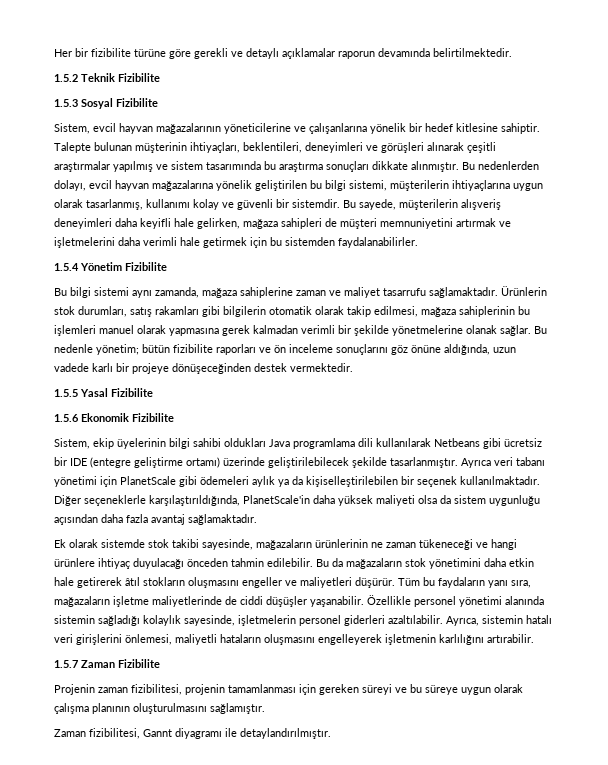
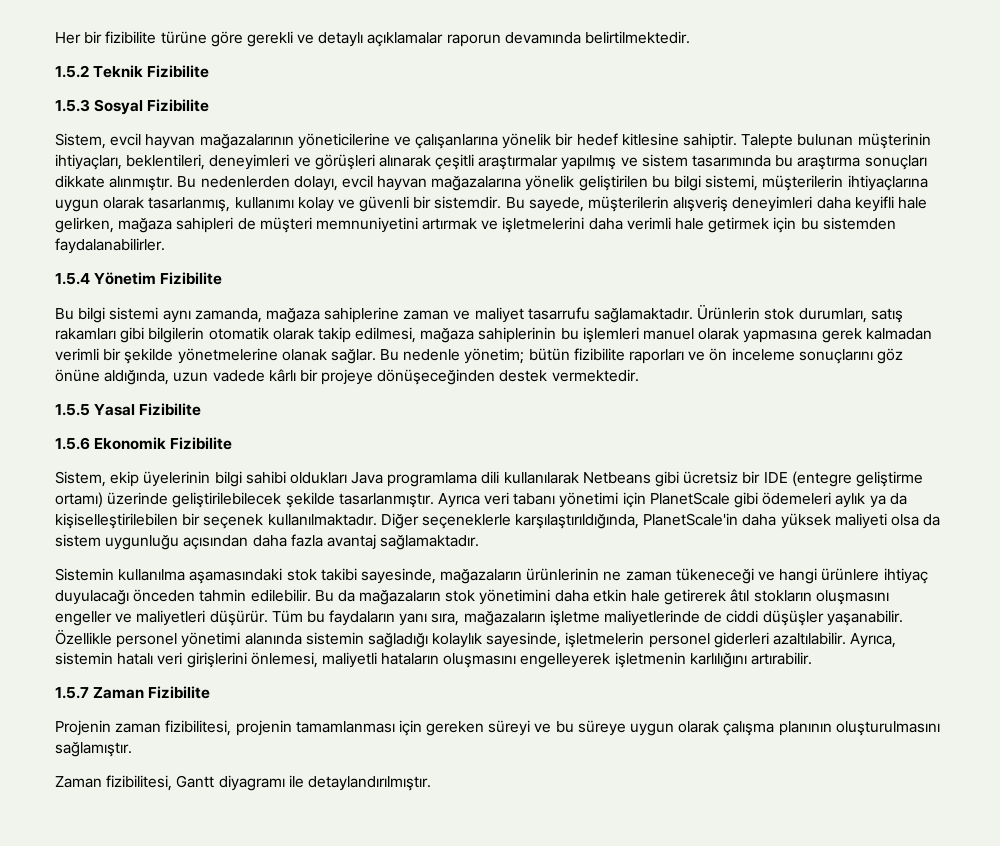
[92,363,113,372] karlı -> [268,369,296,382] kârlı
[54,539,145,548] Ek olarak sistemde -> [55,568,283,584] Sistemin kullanılma aşamasındaki
[143,729,172,737] Gannt -> [176,775,215,788] Gantt

